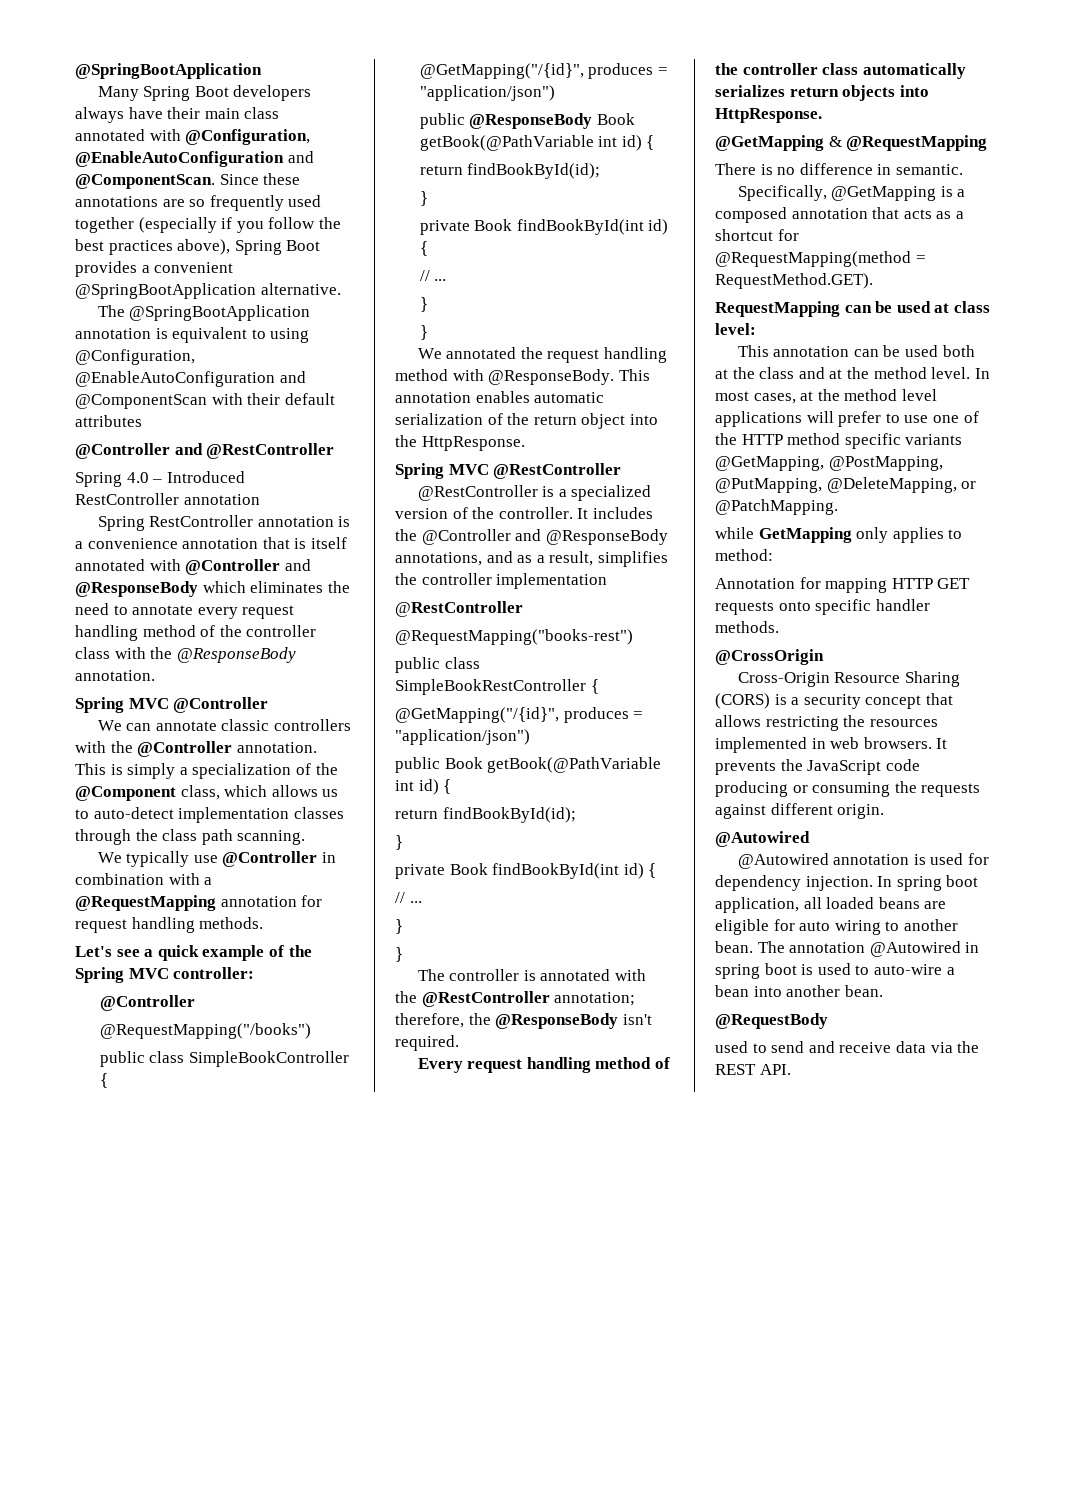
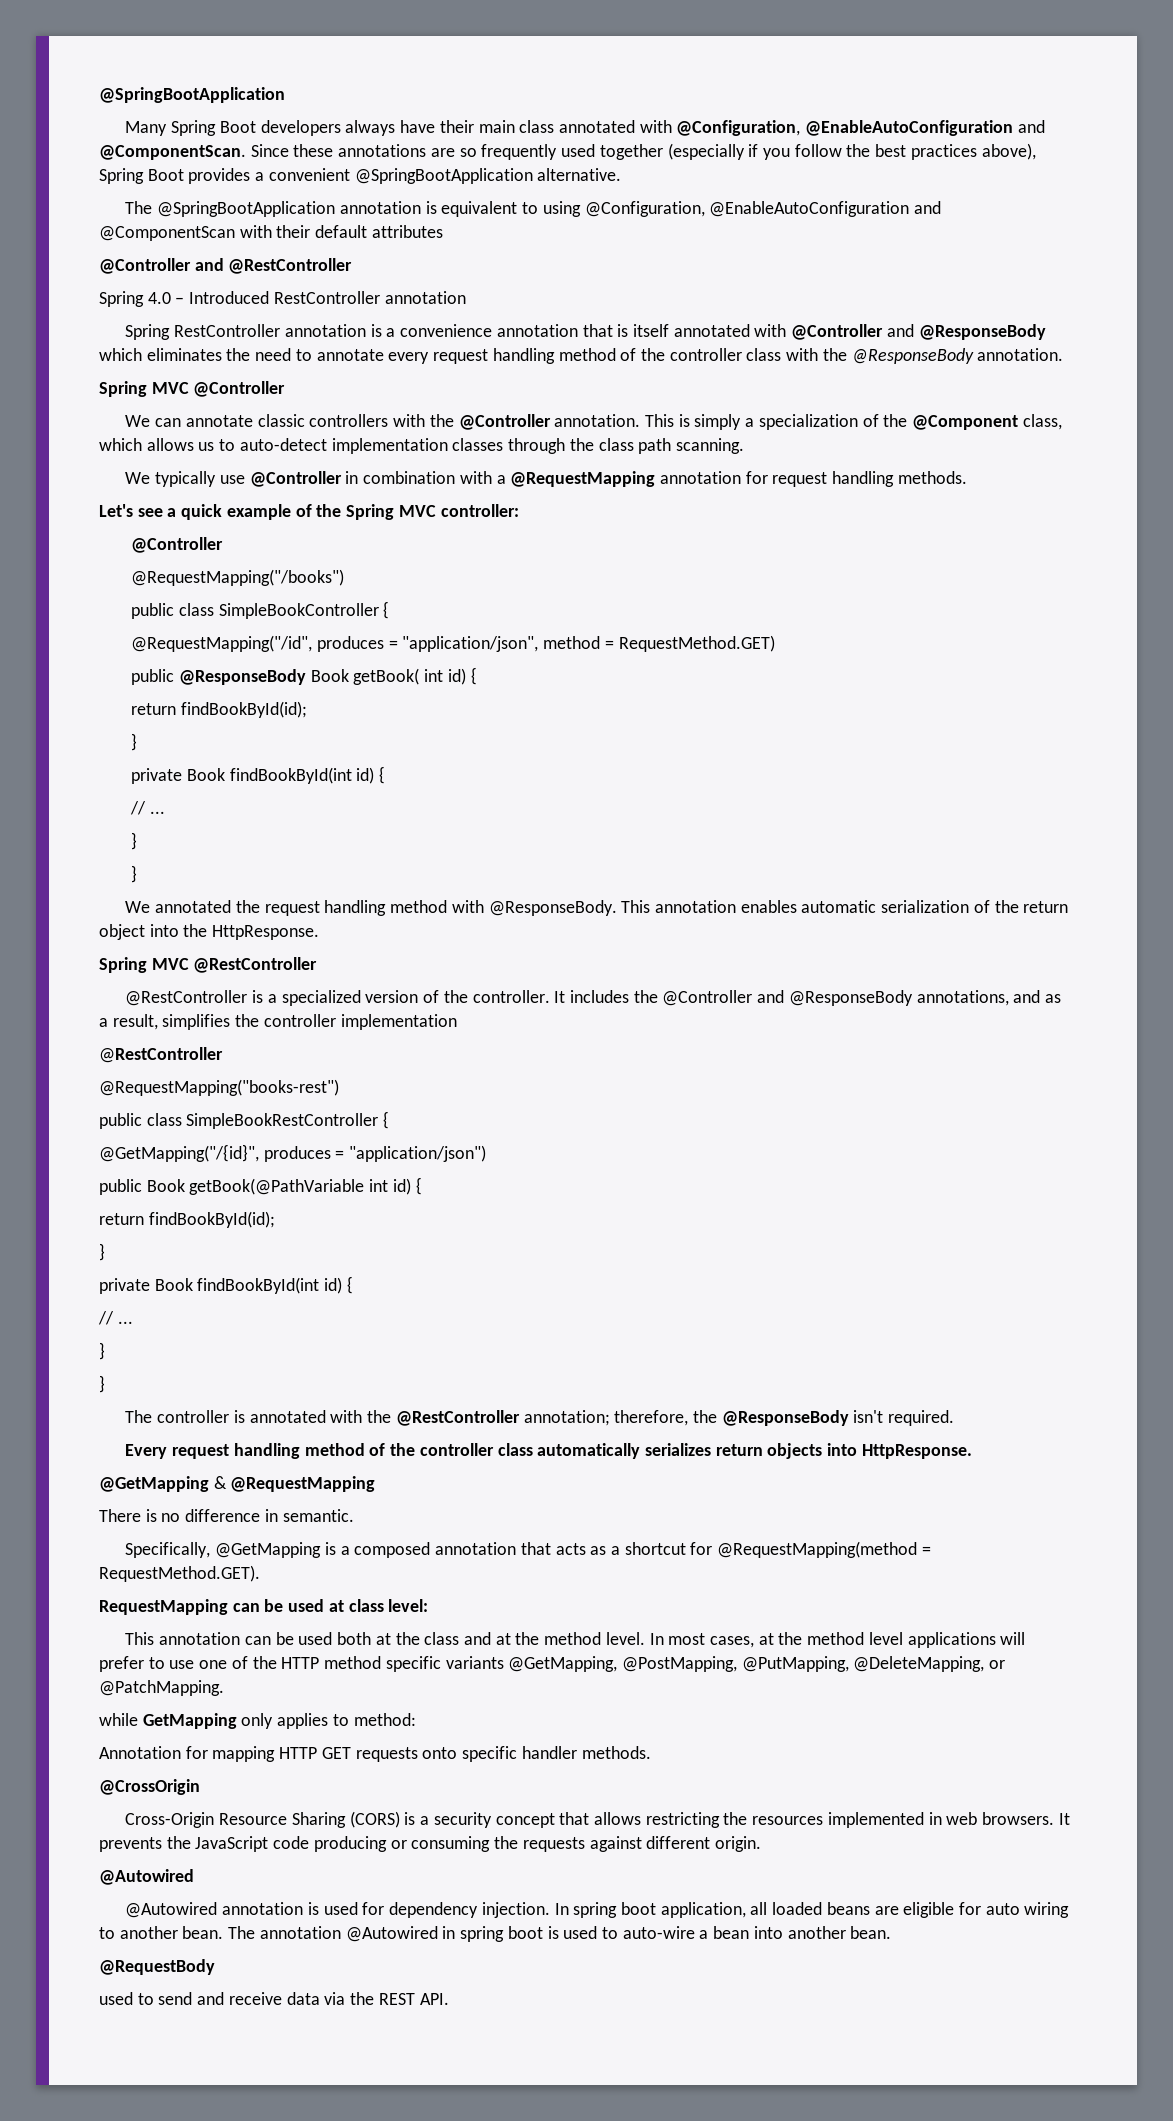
[419,63,668,79] [419,85,555,101] @GetMapping("/{id}", produces = "application/json") -> [131,635,775,652] @RequestMapping("/id", produces = "application/json", method = RequestMethod.GET)
[419,135,594,151] getBook(@PathVariable -> [353,668,420,685] getBook(

